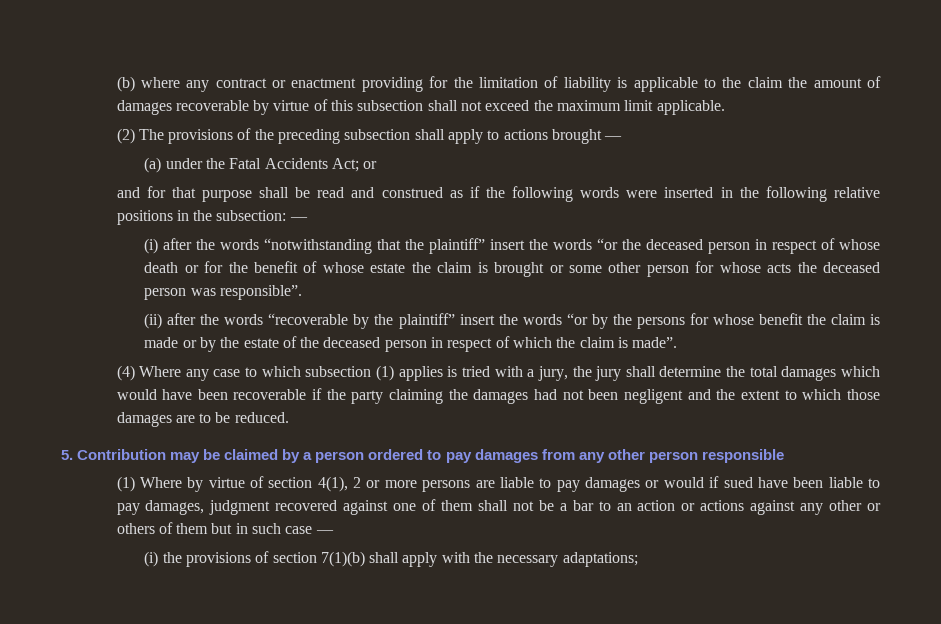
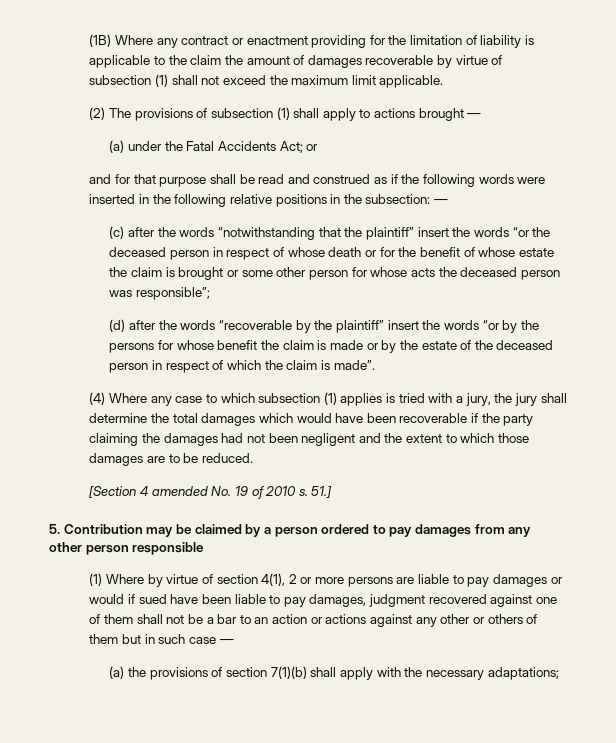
[116,76,180,92] (b) where -> [89,34,153,47] (1B) Where
[331,100,424,111] this subsection -> [89,74,168,87] subsection (1)
[254,129,411,144] the preceding subsection -> [210,107,290,120] subsection (1)
[144,238,159,254] (i) -> [109,226,125,239] (c)
[219,285,302,300] [144,313,163,329] responsible”. // (ii) -> [136,287,211,300] [109,319,126,332] responsible”; // (d)
(289, 417) none -> [89,486,333,499] // [Section 4 amended No. 19 of 2010 s. 51.]
[144,551,159,567] (i) -> [109,666,125,679] (a)

